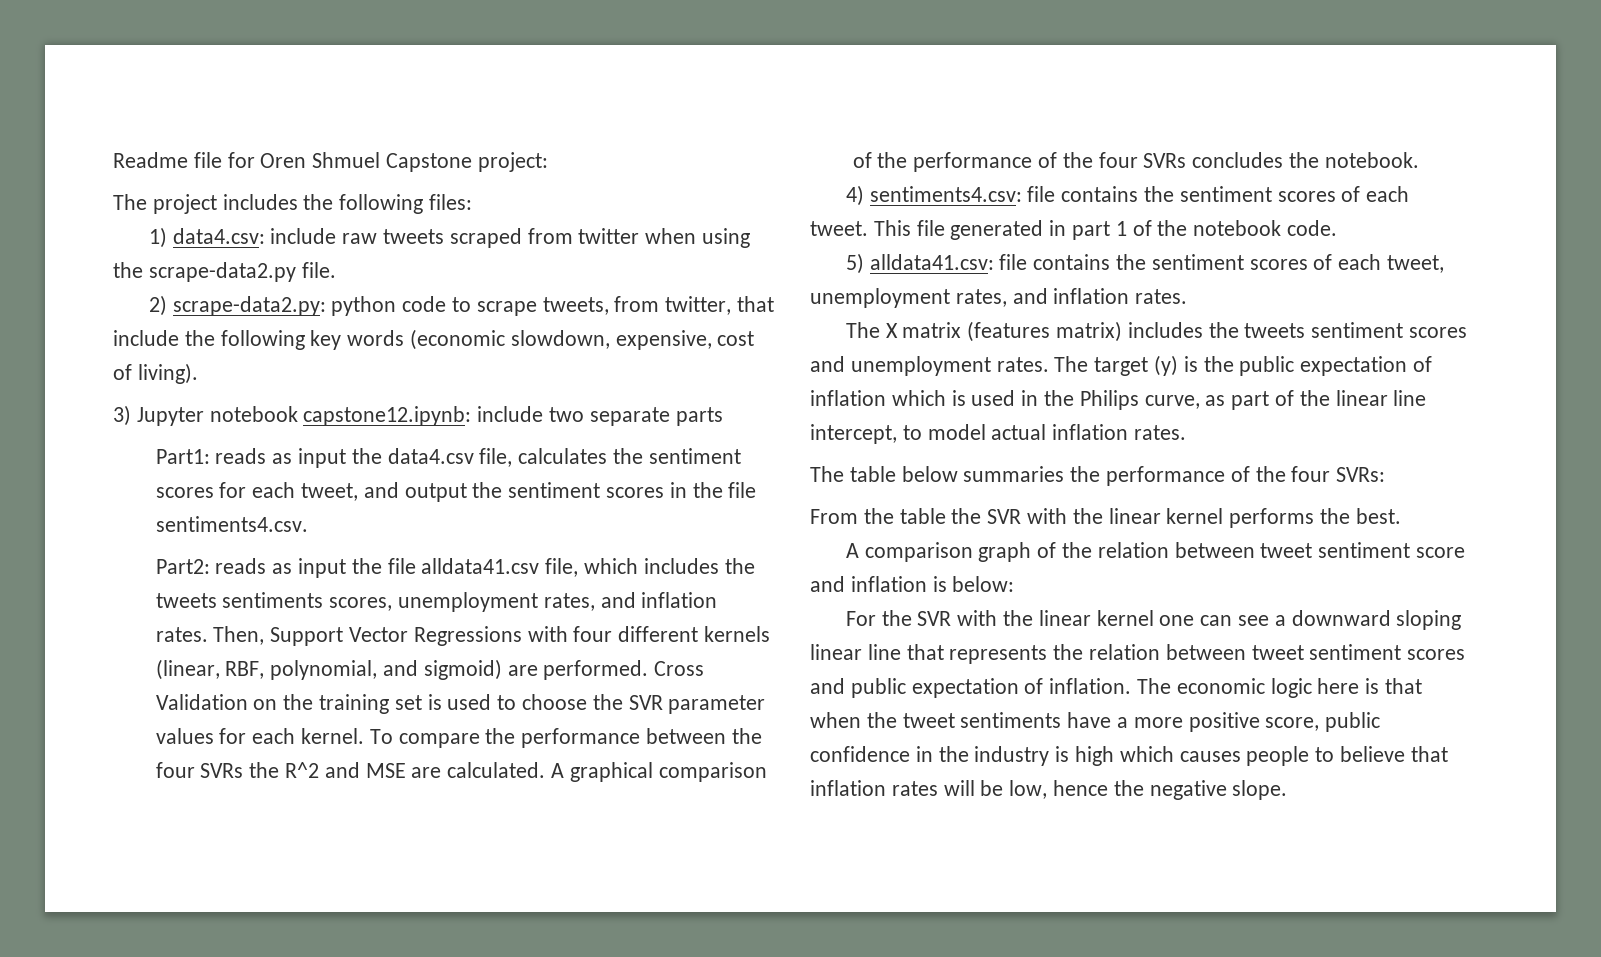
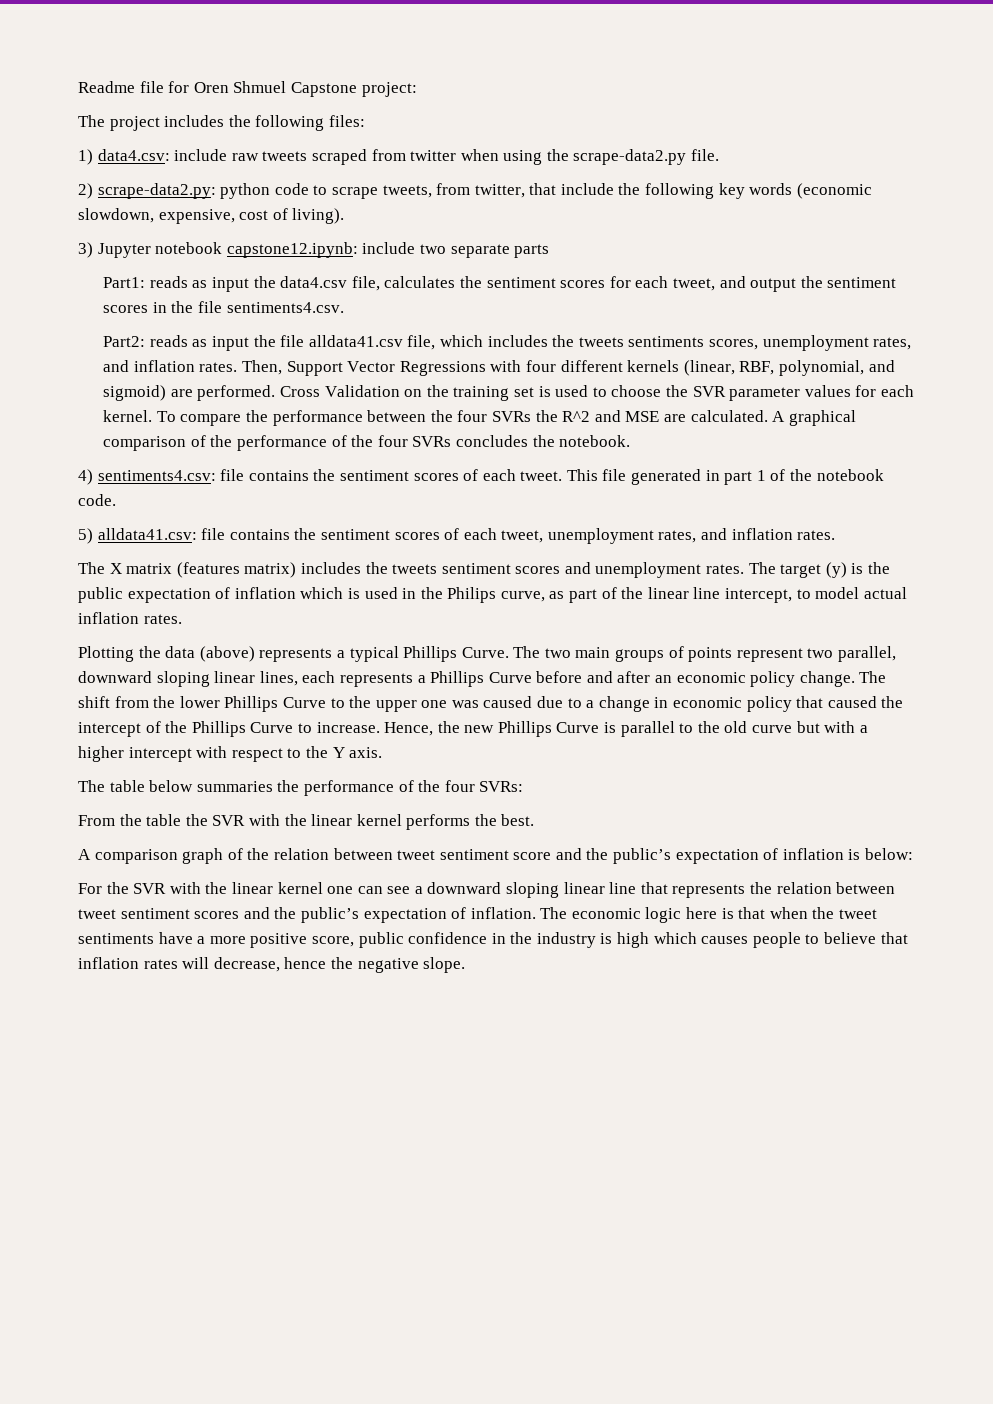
(1187, 432) none -> [78,646,897,662] [78,671,887,687] [78,696,904,712] [78,721,868,737] [78,746,383,762] // Plotting the data (above) represents a typical Phillips Curve. The two main groups of points represent two parallel, downward sloping linear lines, each represents a Phillips Curve before and after an economic policy change. The shift from the lower Phillips Curve to the upper one was caused due to a change in economic policy that caused the intercept of the Phillips Curve to increase. Hence, the new Phillips Curve is parallel to the old curve but with a higher intercept with respect to the Y axis.
(845, 584) none -> [586,848,779,864] the public’s expectation of
[850,678,906,698] public -> [274,907,359,923] the public’s
[980,780,1048,799] be low, -> [213,957,280,972] decrease,

